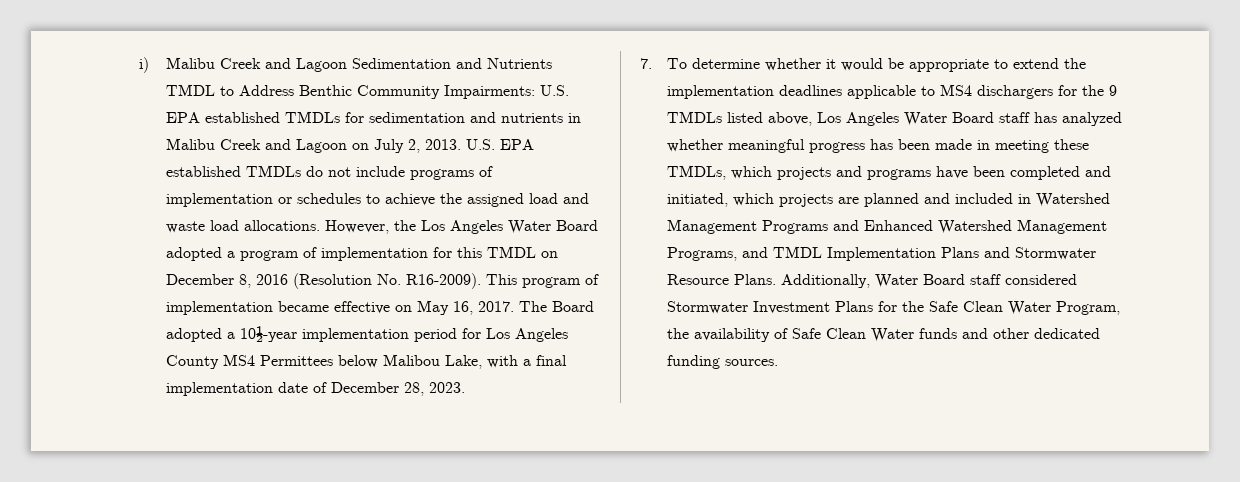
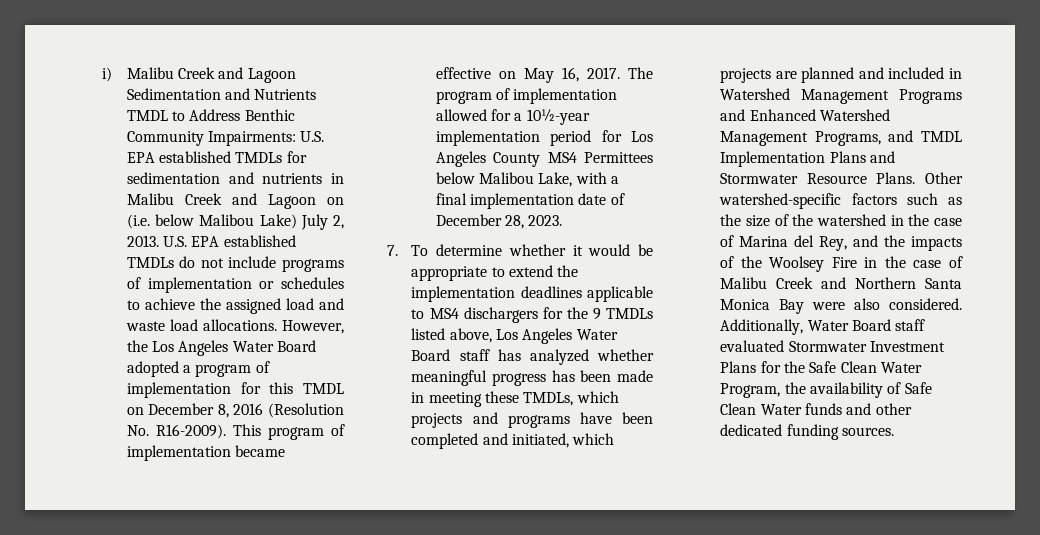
(369, 146) none -> [126,214,297,229] (i.e. below Malibou Lake)
[551,301,594,312] [165,328,222,342] Board adopted -> [435,88,618,104] [435,109,512,121] program of implementation allowed for
(776, 279) none -> [925,172,963,184] [719,193,962,209] [720,214,962,227] [720,235,962,251] [720,256,963,272] [720,277,962,289] [720,298,962,314] Other watershed-specific factors such as the size of the watershed in the case of Marina del Rey, and the impacts of the Woolsey Fire in the case of Malibu Creek and Northern Santa Monica Bay were also considered.
[1004,274,1077,285] considered -> [720,340,785,352] evaluated

